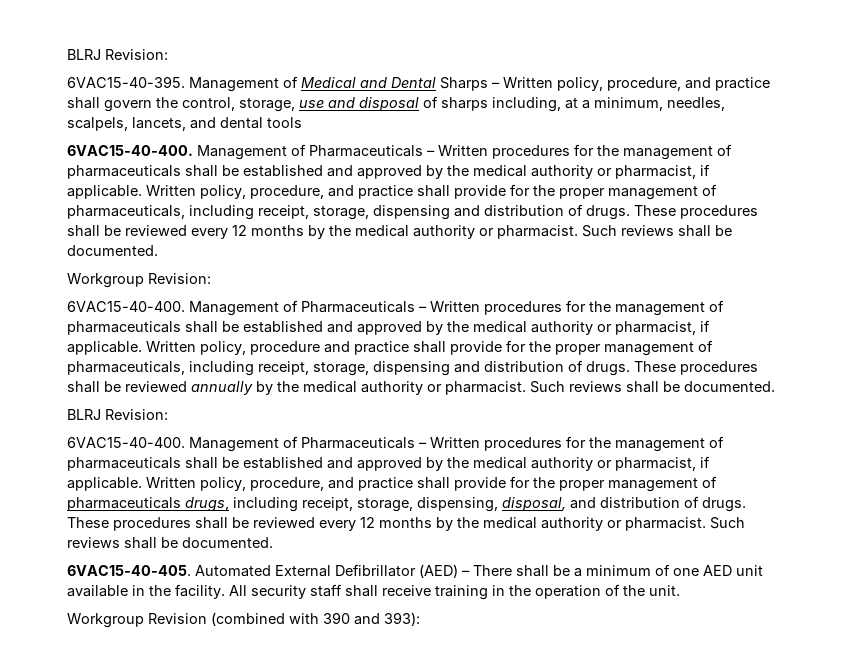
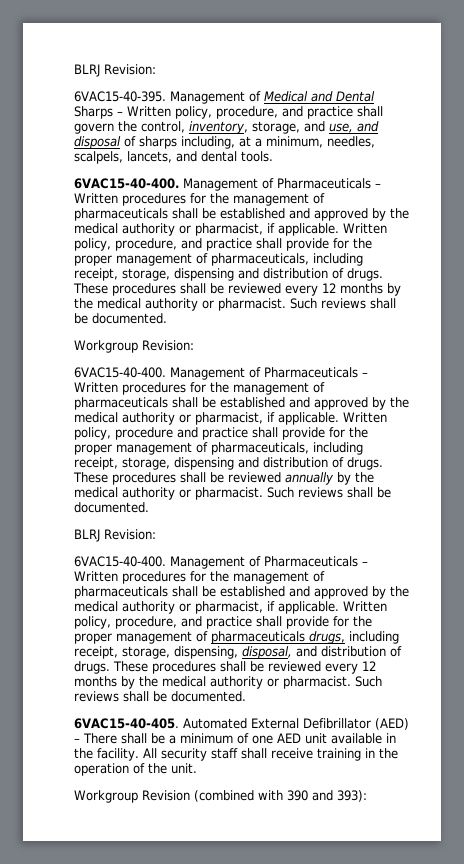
[239,98,324,112] storage, use -> [189,121,353,134] inventory, storage, and use,
[267,117,302,128] tools -> [241,151,273,162] tools.

